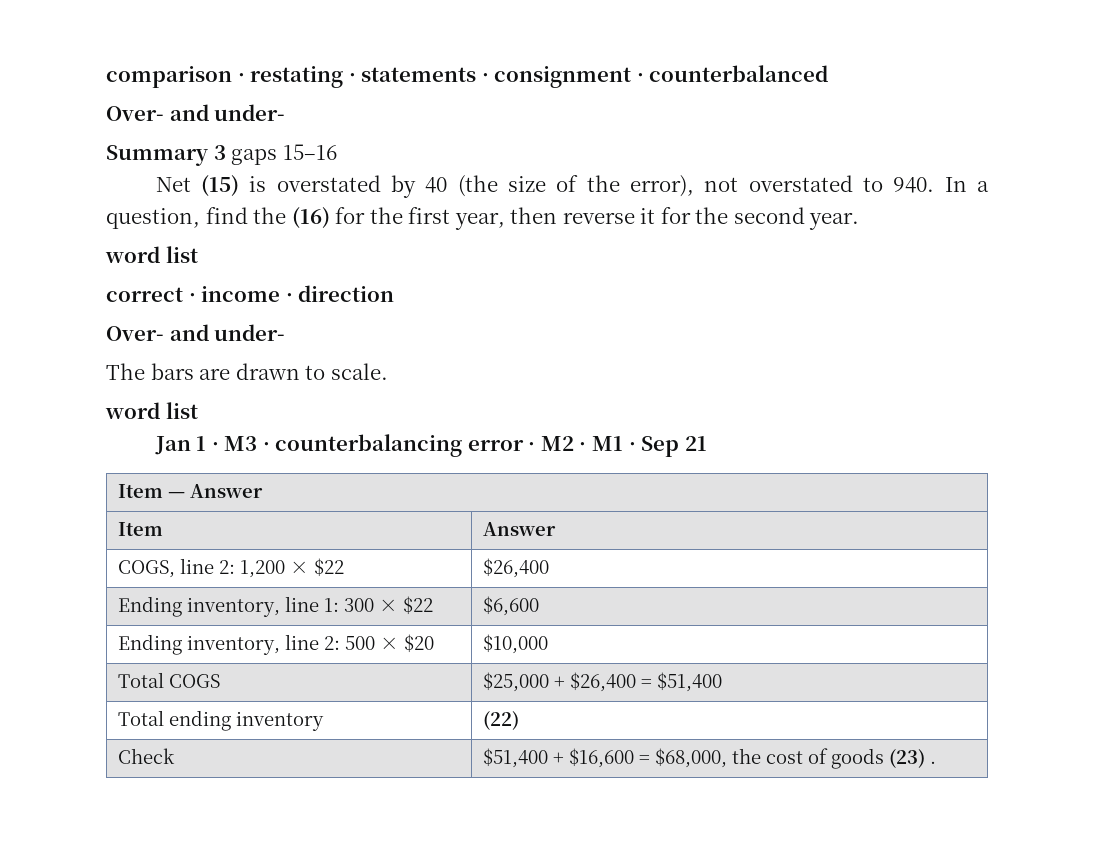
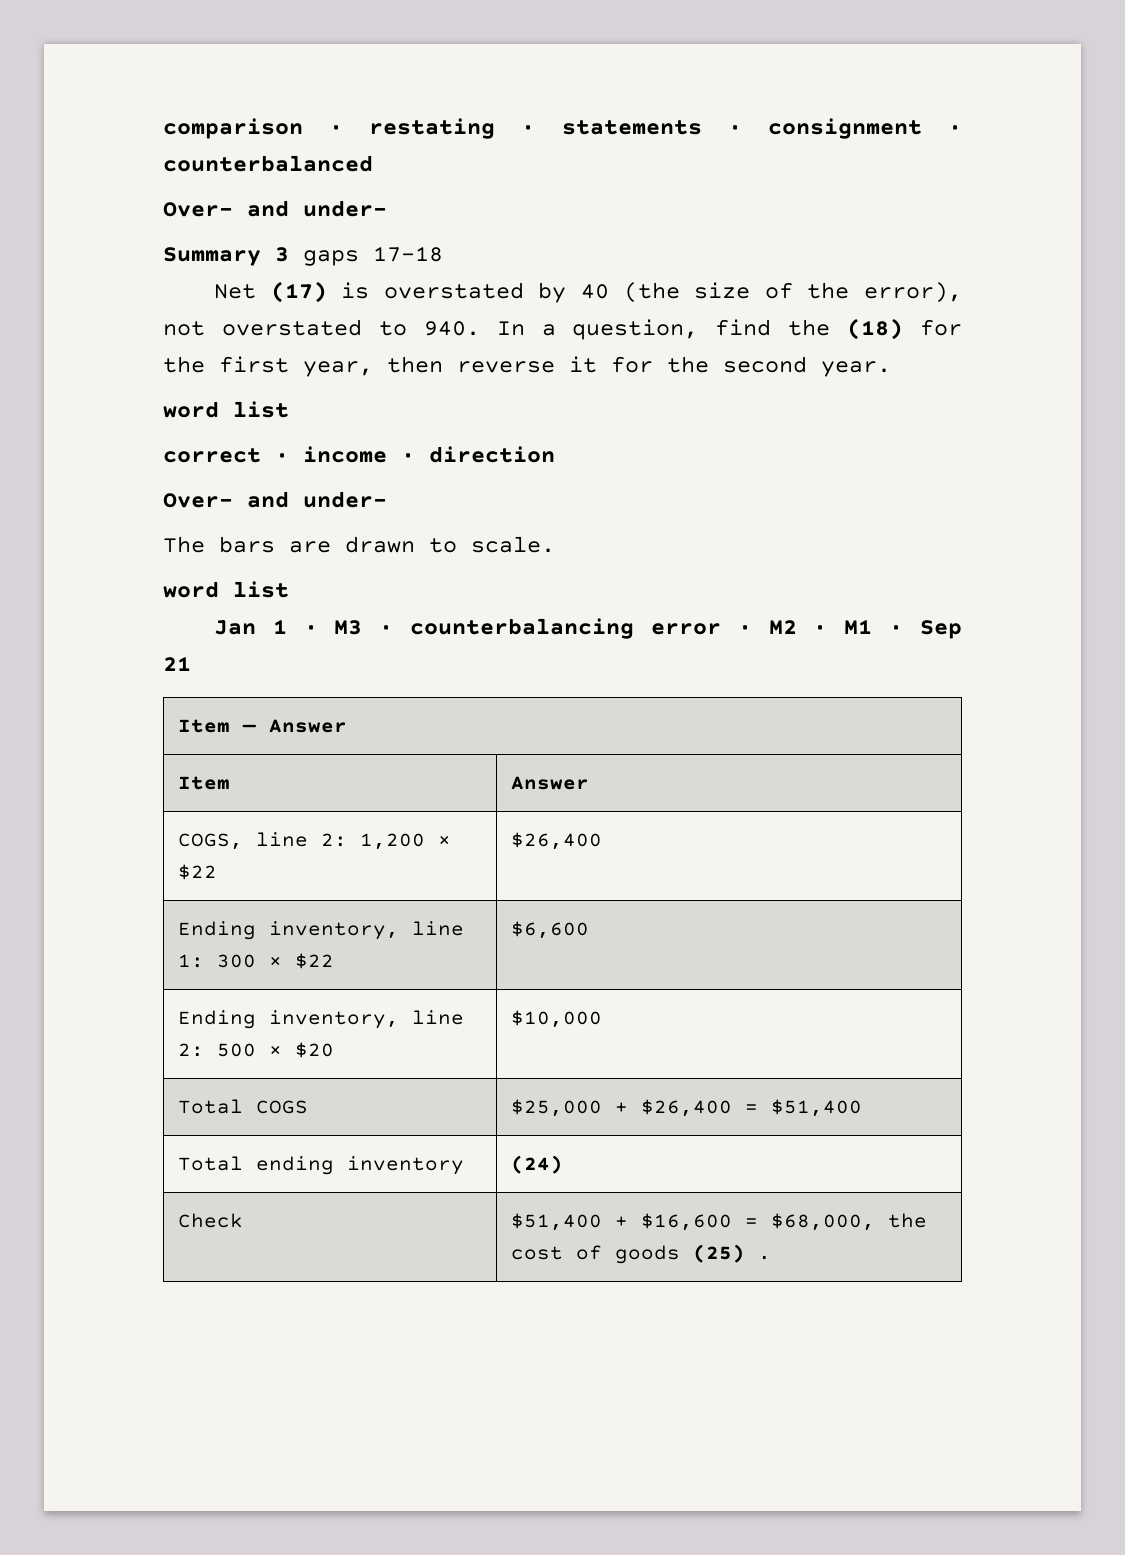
[282,144,337,160] 15–16 -> [373,246,443,262] 17–18
[201,175,240,197] (15) -> [270,281,327,303] (17)
[291,207,330,229] (16) -> [847,318,904,340] (18)
[483,711,520,730] (22) -> [510,1155,563,1174] (24)
[889,749,926,768] (23) -> [692,1244,745,1263] (25)

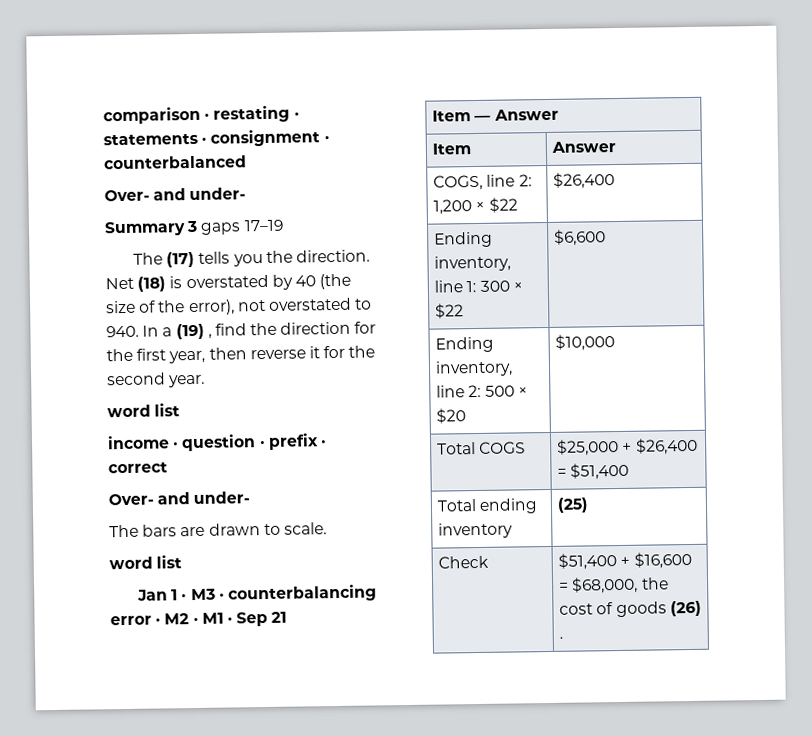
[373,246,443,262] [213,281,327,303] 17–18 // Net (17) -> [243,219,284,232] [133,249,370,268] [105,276,167,292] 17–19 // The (17) tells you the direction. Net (18)
[572,319,699,340] question, -> [175,323,212,340] (19) ,
[847,318,904,340] (18) -> [280,321,352,335] direction
[163,446,555,463] correct · income · direction -> [107,433,327,452] [108,461,168,474] income · question · prefix · correct
[510,1155,563,1174] (24) -> [557,497,590,513] (25)
[692,1244,745,1263] (25) -> [669,600,702,617] (26)

